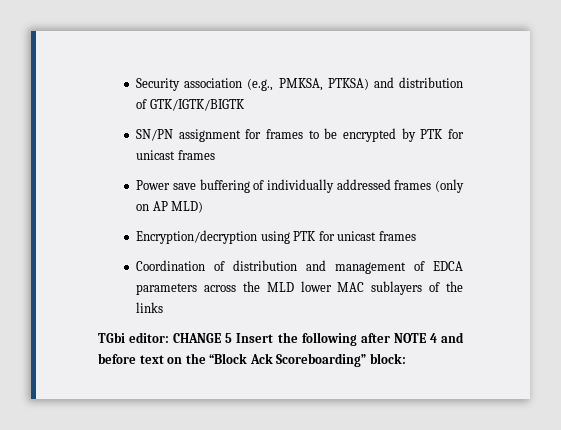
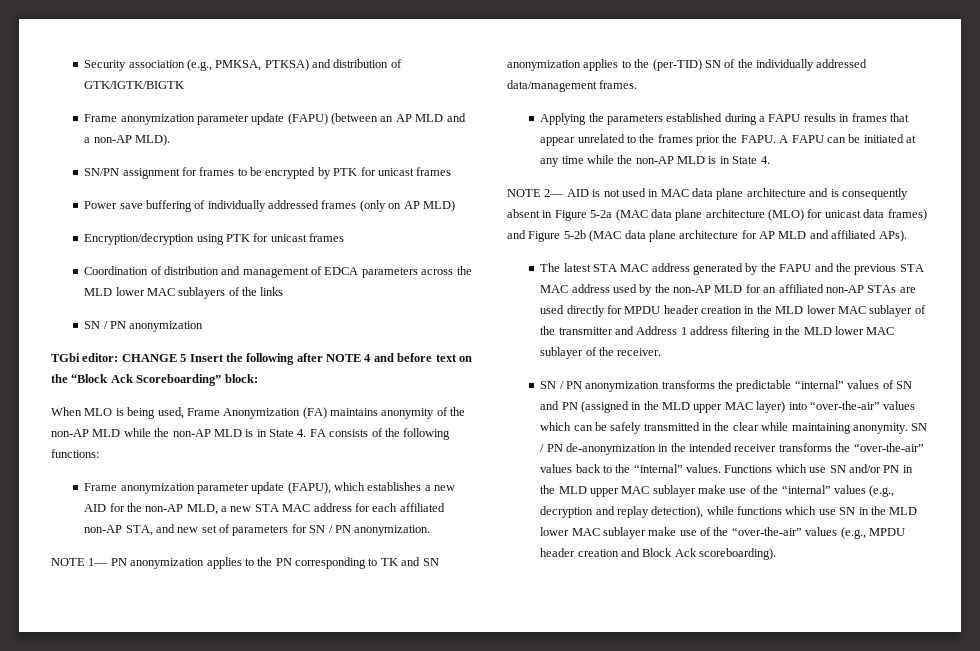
(245, 105) none -> [84,113,466,125] [84,134,170,146] // Frame anonymization parameter update (FAPU) (between an AP MLD and a non-AP MLD).
(164, 307) none -> [84,321,204,332] // SN / PN anonymization
(406, 358) none -> [51,407,466,419] [51,428,451,440] [51,449,99,458] [84,482,456,494] [84,503,445,515] [84,524,431,536] [51,557,439,569] [507,59,868,71] [507,80,638,92] [540,113,909,125] [540,134,917,146] [540,155,770,167] [507,188,908,200] [507,209,927,221] [507,230,907,242] [540,263,924,275] [540,284,916,296] [540,305,926,317] [540,326,895,338] [540,347,662,359] [540,380,912,392] [540,401,916,413] [540,422,928,434] [540,443,924,455] [540,464,913,473] [540,485,895,497] [540,506,918,518] [540,527,905,539] [540,548,777,560] // When MLO is being used, Frame Anonymization (FA) maintains anonymity of the non-AP MLD while the non-AP MLD is in State 4. FA consists of the following functions: // Frame anonymization parameter update (FAPU), which establishes a new AID for the non-AP MLD, a new STA MAC address for each affiliated non-AP STA, and new set of parameters for SN / PN anonymization. // NOTE 1— PN anonymization applies to the PN corresponding to TK and SN anonymization applies to the (per-TID) SN of the individually addressed data/management frames. // Applying the parameters established during a FAPU results in frames that appear unrelated to the frames prior the FAPU. A FAPU can be initiated at any time while the non-AP MLD is in State 4. // NOTE 2— AID is not used in MAC data plane architecture and is consequently absent in Figure 5-2a (MAC data plane architecture (MLO) for unicast data frames) and Figure 5-2b (MAC data plane architecture for AP MLD and affiliated APs). // The latest STA MAC address generated by the FAPU and the previous STA MAC address used by the non-AP MLD for an affiliated non-AP STAs are used directly for MPDU header creation in the MLD lower MAC sublayer of the transmitter and Address 1 address filtering in the MLD lower MAC sublayer of the receiver. // SN / PN anonymization transforms the predictable “internal” values of SN and PN (assigned in the MLD upper MAC layer) into “over-the-air” values which can be safely transmitted in the clear while maintaining anonymity. SN / PN de-anonymization in the intended receiver transforms the “over-the-air” values back to the “internal” values. Functions which use SN and/or PN in the MLD upper MAC sublayer make use of the “internal” values (e.g., decryption and replay detection), while functions which use SN in the MLD lower MAC sublayer make use of the “over-the-air” values (e.g., MPDU header creation and Block Ack scoreboarding).

